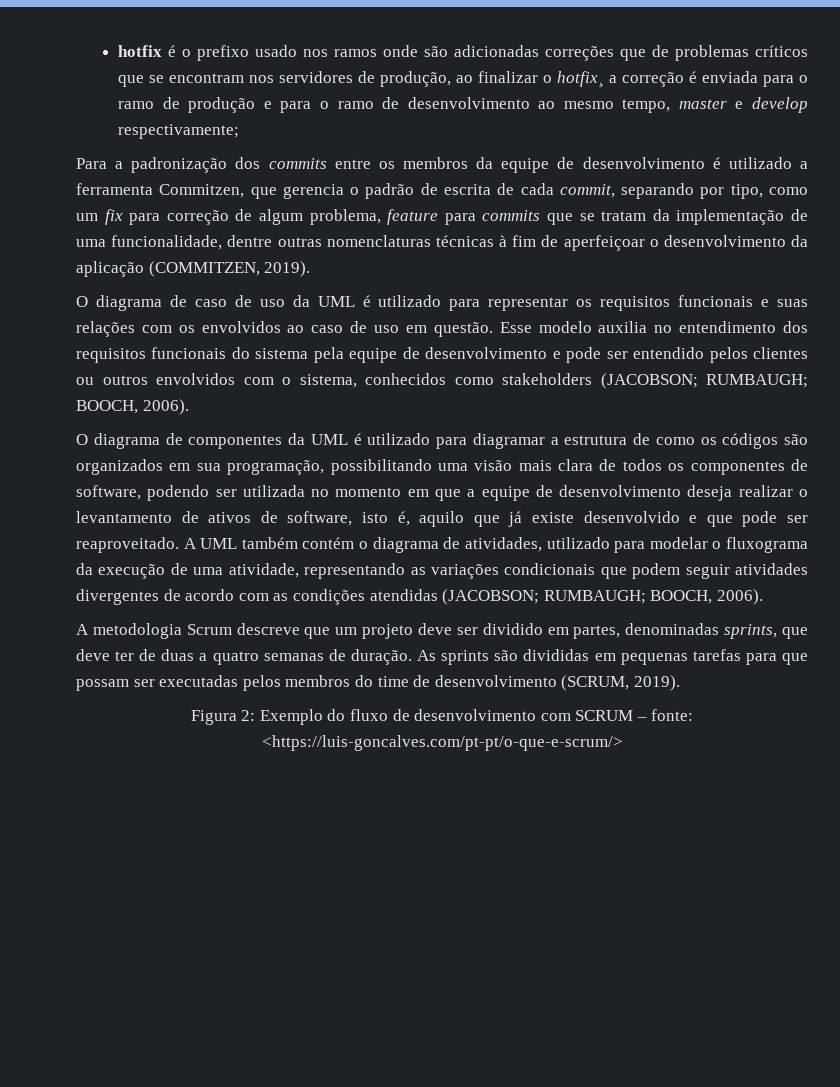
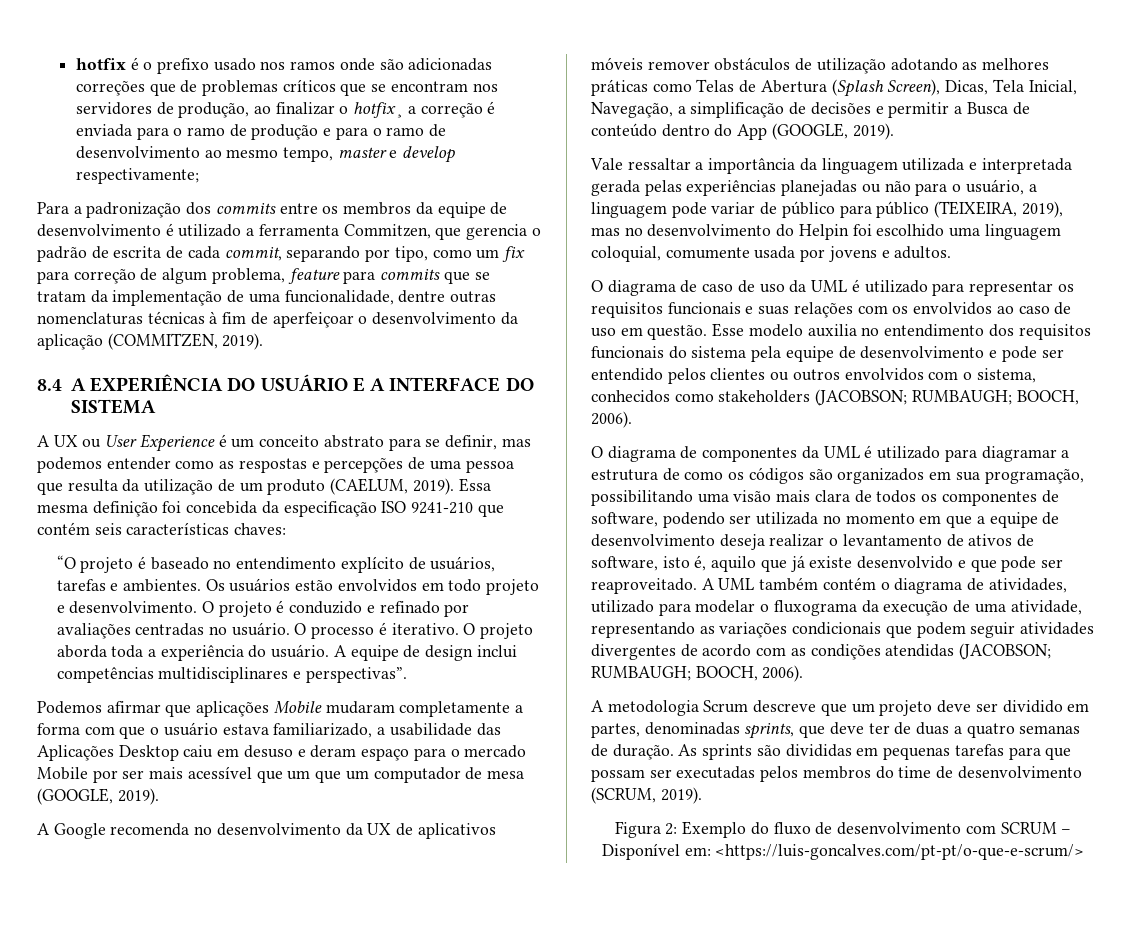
(311, 269) none -> [37,374,534,392] [70,399,156,414] [37,434,531,452] [37,457,514,473] [37,478,491,495] [37,501,504,517] [37,522,287,535] [56,555,496,573] [56,578,540,595] [56,600,470,617] [56,622,534,639] [56,644,517,661] [56,667,407,683] [37,701,524,717] [37,722,501,739] [37,745,527,761] [37,766,524,783] [37,788,159,805] [37,823,496,839] [591,57,1050,74] [591,79,1077,97] [591,102,1030,118] [591,123,894,140] [590,158,1072,174] [591,179,1037,196] [591,201,1063,218] [591,224,1061,240] [591,246,952,262] // 8.4 A EXPERIÊNCIA DO USUÁRIO E A INTERFACE DO SISTEMA // A UX ou User Experience é um conceito abstrato para se definir, mas podemos entender como as respostas e percepções de uma pessoa que resulta da utilização de um produto (CAELUM, 2019). Essa mesma definição foi concebida da especificação ISO 9241-210 que contém seis características chaves: // “O projeto é baseado no entendimento explícito de usuários, tarefas e ambientes. Os usuários estão envolvidos em todo projeto e desenvolvimento. O projeto é conduzido e refinado por avaliações centradas no usuário. O processo é iterativo. O projeto aborda toda a experiência do usuário. A equipe de design inclui competências multidisciplinares e perspectivas”. // Podemos afirmar que aplicações Mobile mudaram completamente a forma com que o usuário estava familiarizado, a usabilidade das Aplicações Desktop caiu em desuso e deram espaço para o mercado Mobile por ser mais acessível que um que um computador de mesa (GOOGLE, 2019). // A Google recomenda no desenvolvimento da UX de aplicativos móveis remover obstáculos de utilização adotando as melhores práticas como Telas de Abertura (Splash Screen), Dicas, Tela Inicial, Navegação, a simplificação de decisões e permitir a Busca de conteúdo dentro do App (GOOGLE, 2019). // Vale ressaltar a importância da linguagem utilizada e interpretada gerada pelas experiências planejadas ou não para o usuário, a linguagem pode variar de público para público (TEIXEIRA, 2019), mas no desenvolvimento do Helpin foi escolhido uma linguagem coloquial, comumente usada por jovens e adultos.
[651,709,694,721] fonte: -> [601,843,711,860] Disponível em:

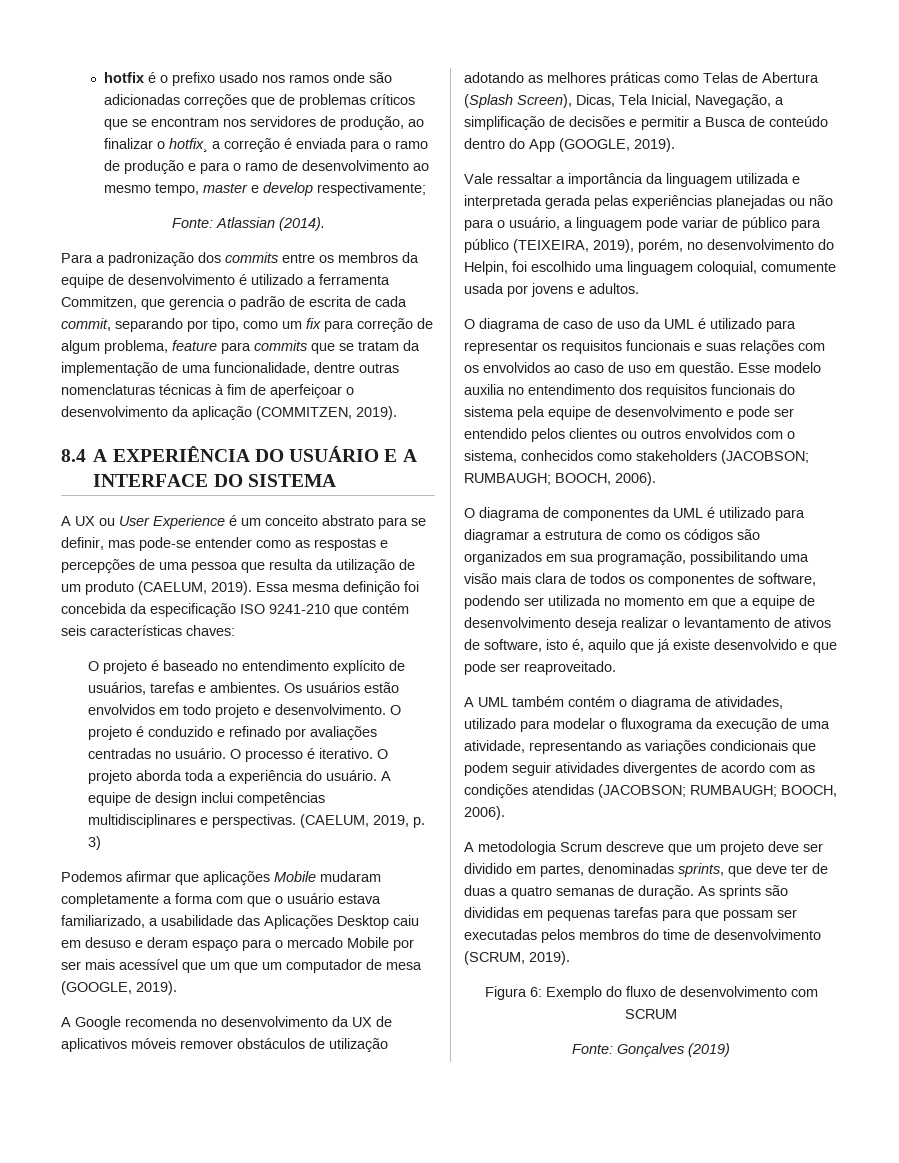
(199, 176) none -> [171,217,325,231] // Fonte: Atlassian (2014).
[37,457,102,473] podemos -> [139,537,191,551] pode-se
[56,555,76,569] “O -> [87,661,99,671] O
[305,667,407,683] perspectivas”. -> [211,814,425,828] [87,836,101,850] perspectivas. (CAELUM, 2019, p. 3)
[591,227,620,236] mas -> [638,239,683,253] porém,
[798,224,849,240] Helpin -> [464,261,508,275] Helpin,
(697, 586) none -> (616, 668) //
[665,823,678,835] 2: -> [529,987,542,997] 6:
[1061,829,1072,834] [601,843,1085,860] – Disponível em: <https://luis-goncalves.com/pt-pt/o-que-e-scrum/> -> [572,1043,730,1057] // Fonte: Gonçalves (2019)

